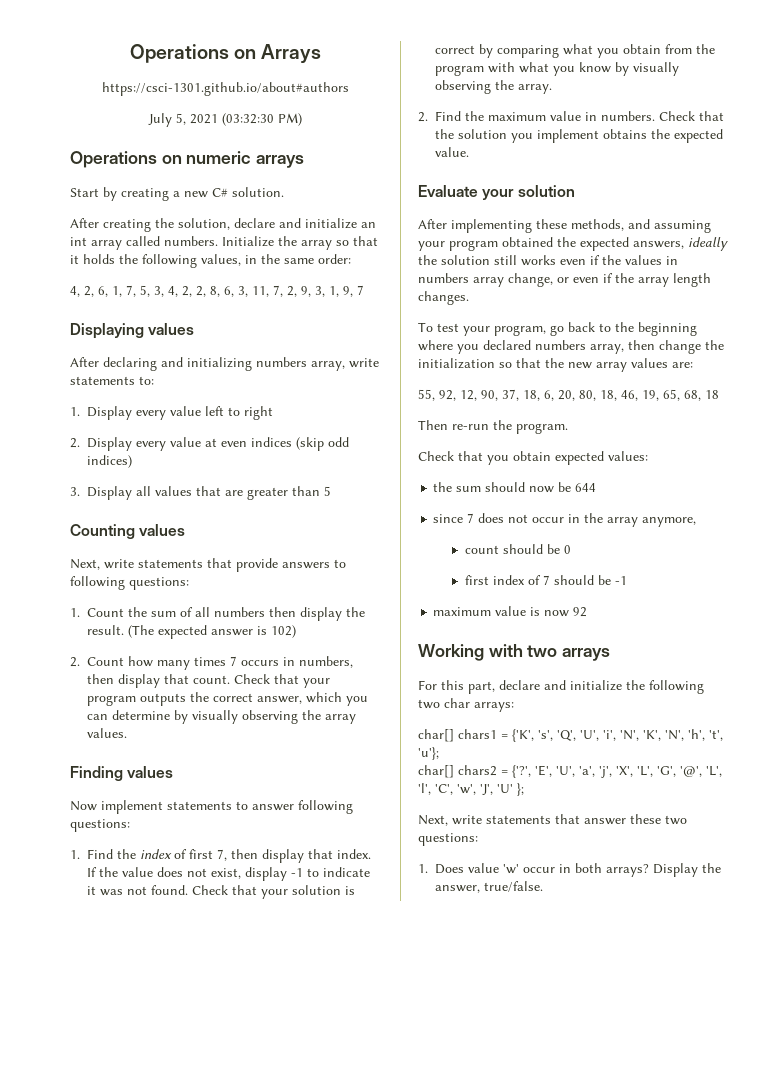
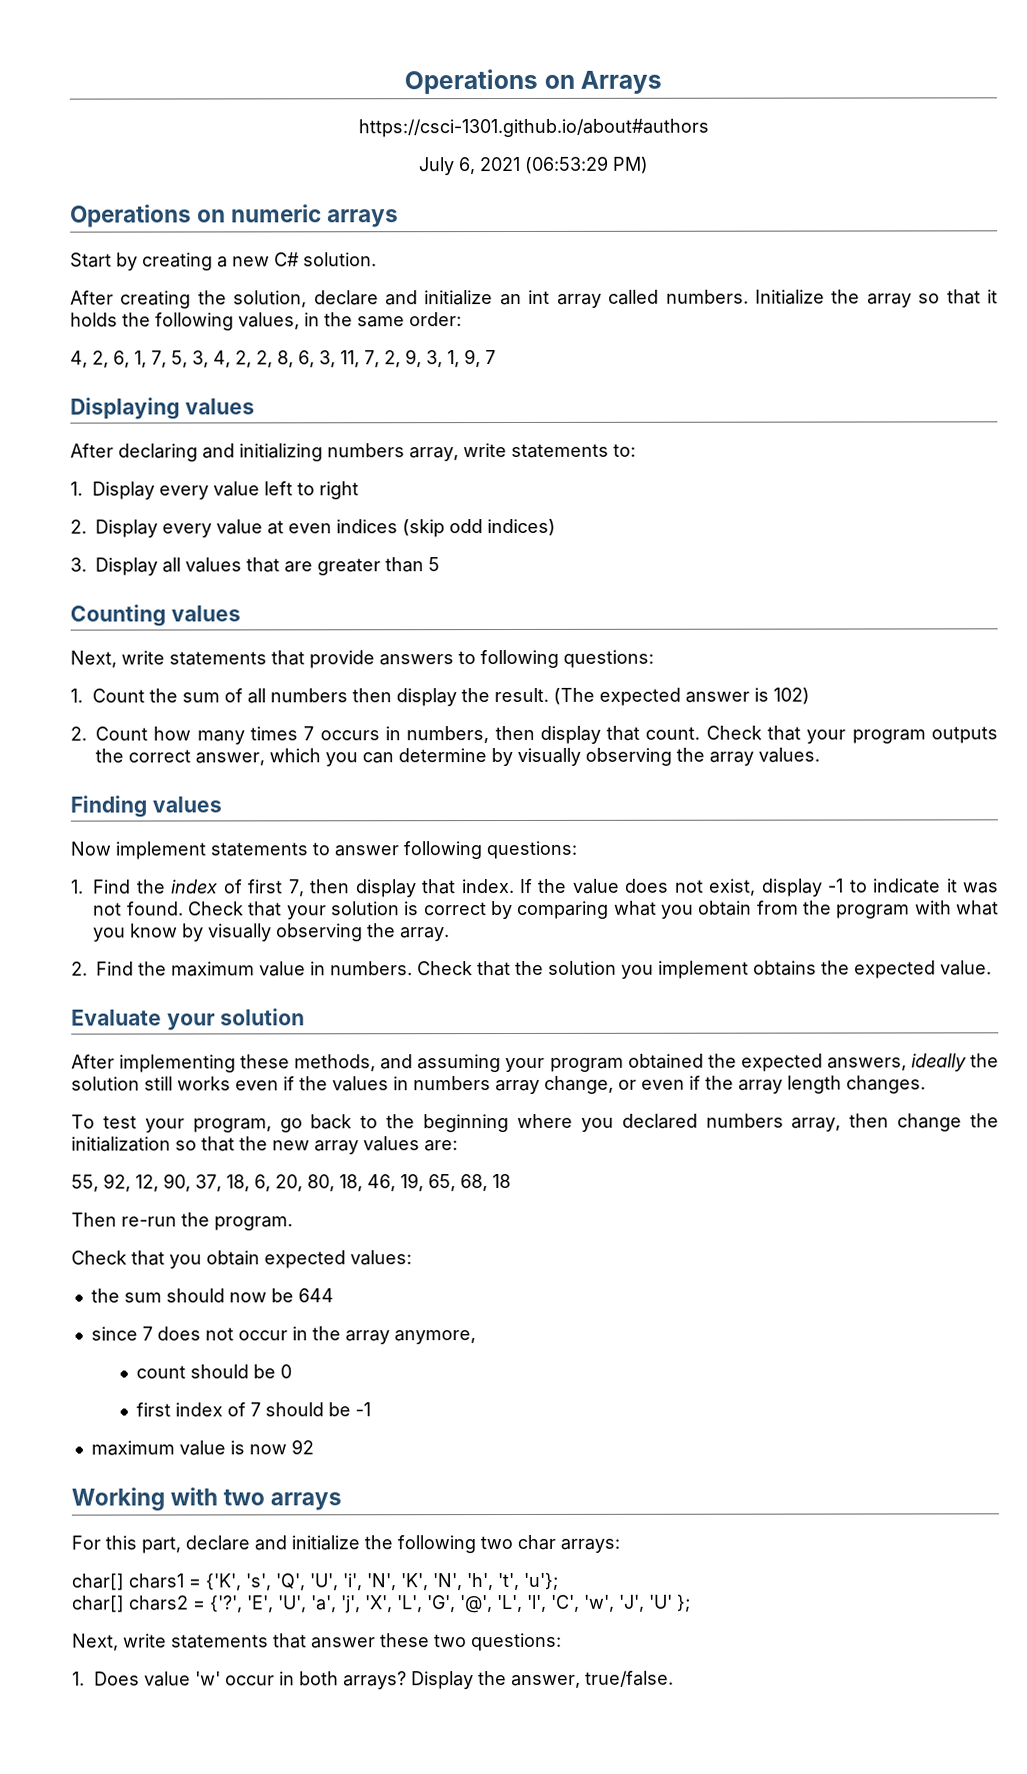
[176,113,274,126] 5, 2021 (03:32:30 -> [458,155,609,175] 6, 2021 (06:53:29

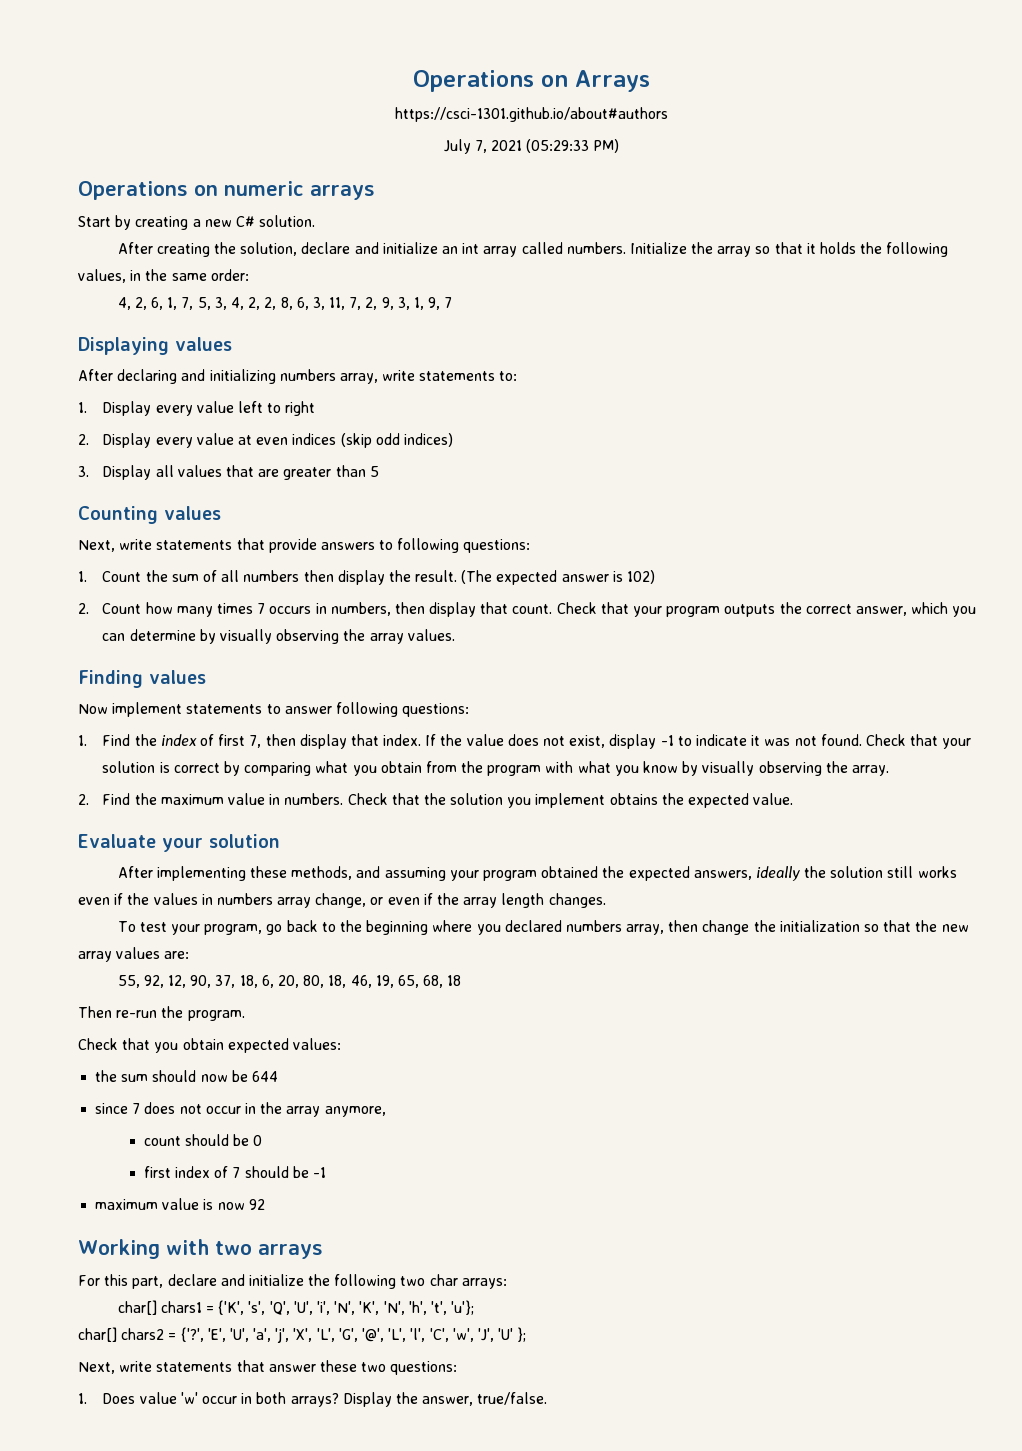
[458,155,609,175] 6, 2021 (06:53:29 -> [474,139,590,153] 7, 2021 (05:29:33

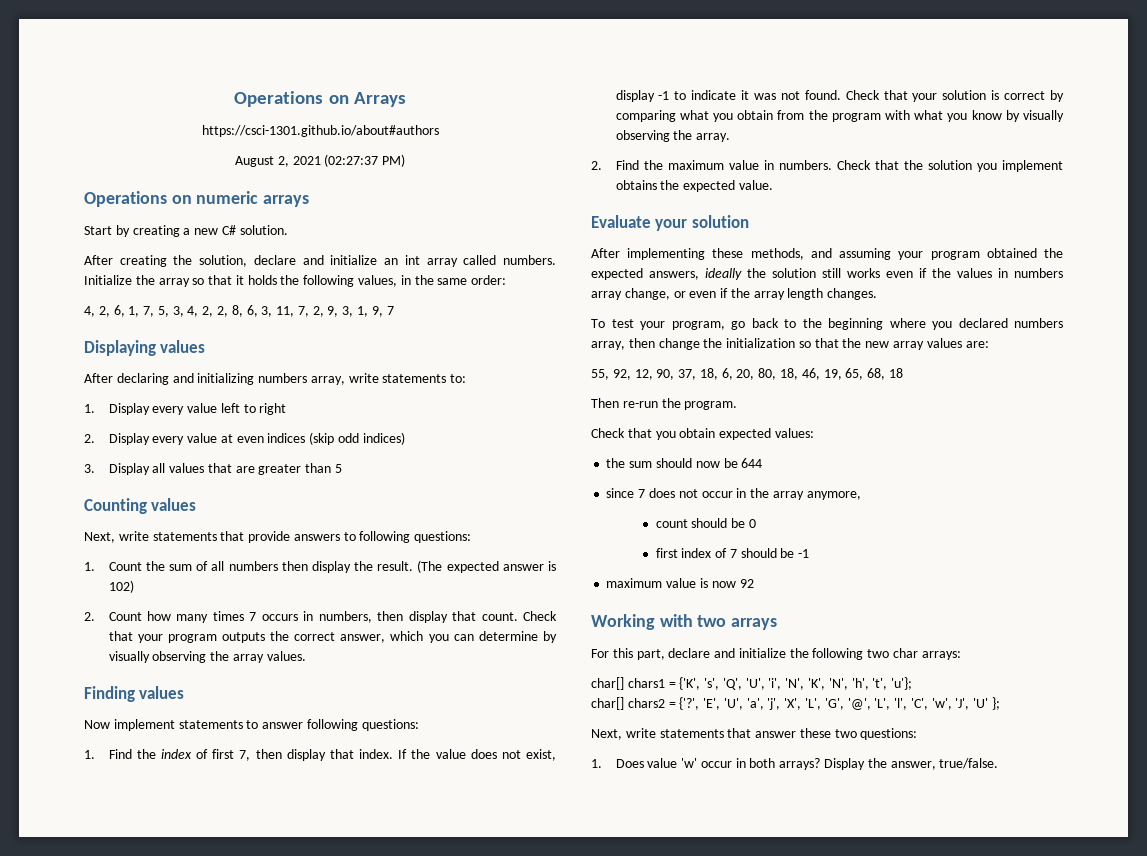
[443,139,590,154] July 7, 2021 (05:29:33 -> [234,154,379,167] August 2, 2021 (02:27:37

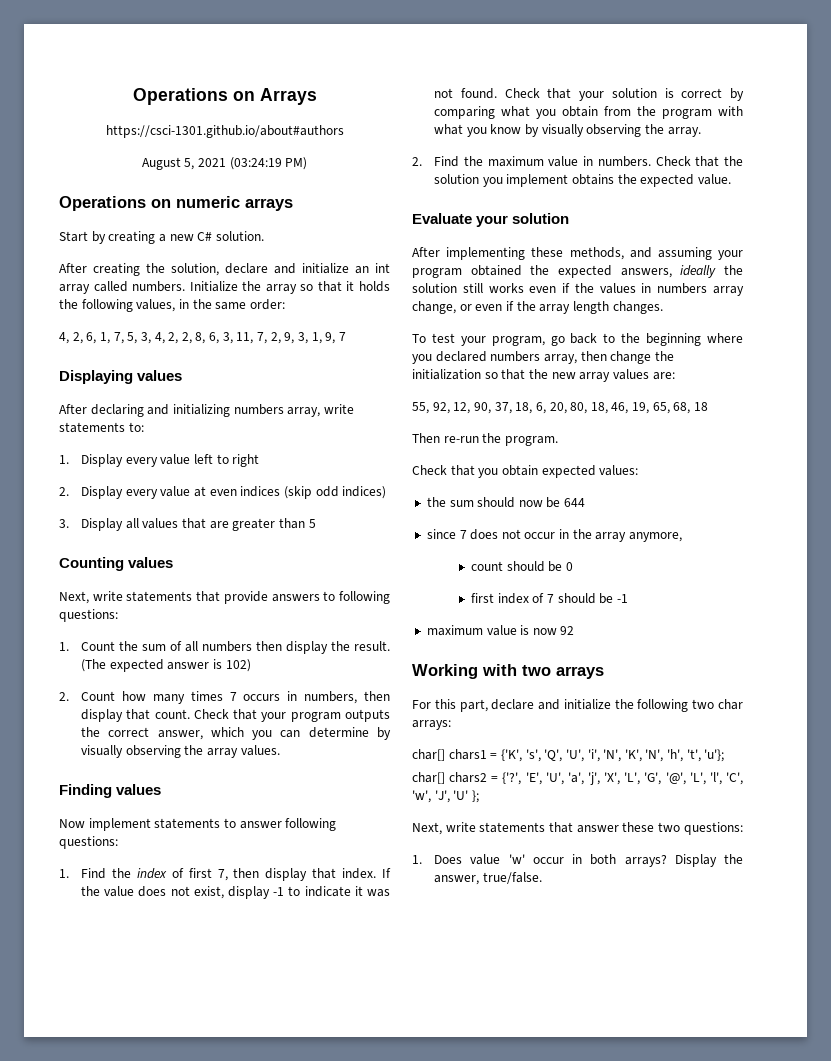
[277,154,379,167] 2, 2021 (02:27:37 -> [184,157,282,170] 5, 2021 (03:24:19

